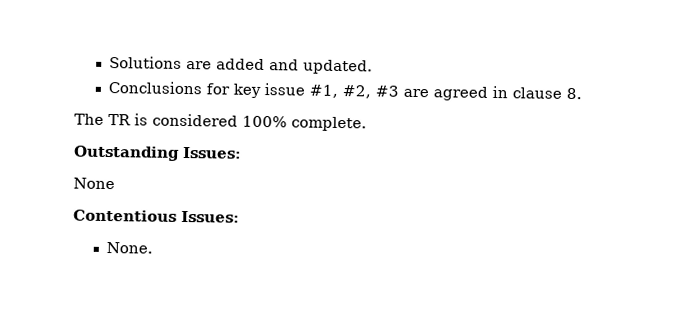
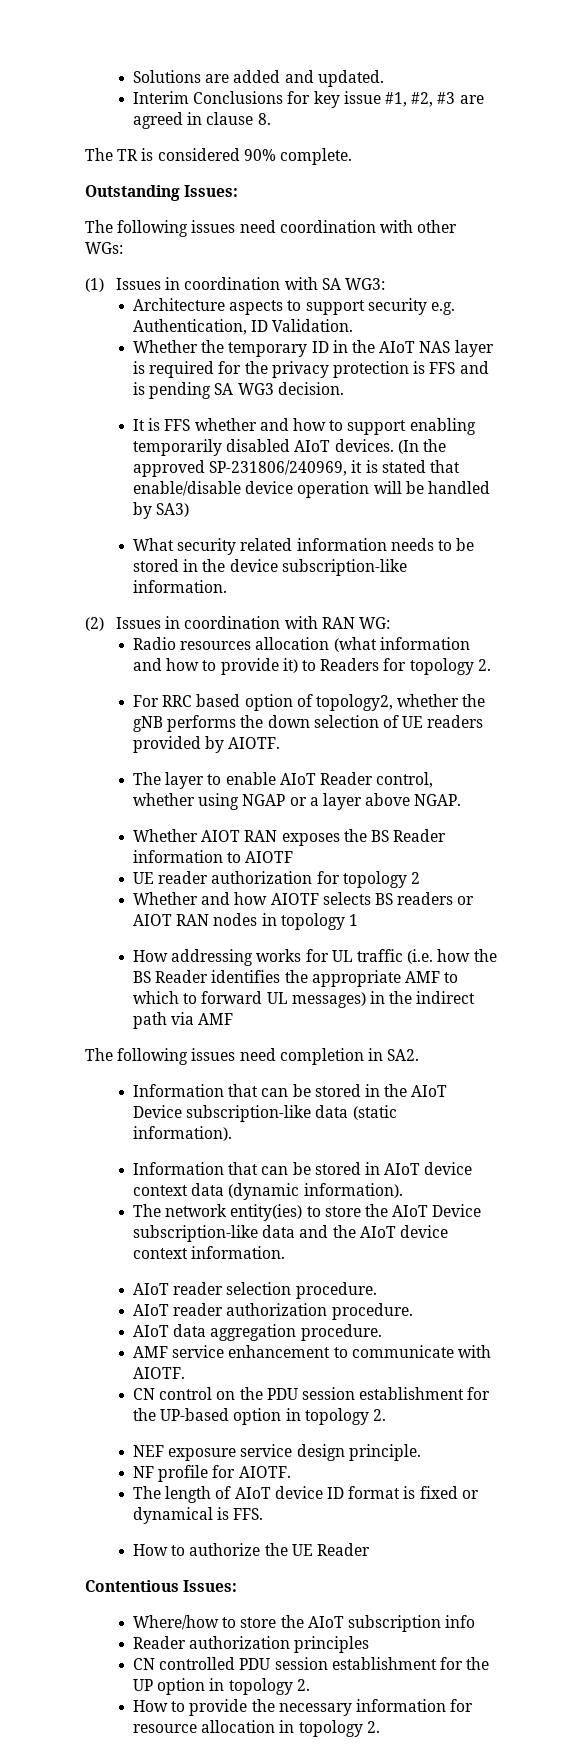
(373, 67) none -> [133,91,190,104] Interim
[242,115,287,128] 100% -> [243,149,276,161] 90%
[73,177,115,190] [73,209,240,223] [105,241,153,254] None // Contentious Issues: // None. -> [85,220,458,237] [85,242,123,254] [85,277,385,292] [133,298,455,315] [133,319,354,335] [133,340,494,357] [133,361,489,378] [133,382,344,399] [133,418,476,435] [133,439,446,456] [133,460,460,477] [133,481,490,498] [133,502,190,519] [133,538,475,555] [133,559,407,576] [133,580,228,593] [85,616,390,631] [133,637,470,652] [133,658,491,675] [133,694,486,711] [133,715,484,732] [133,736,281,753] [133,772,434,789] [133,793,462,810] [133,829,447,846] [133,850,294,863] [133,871,420,888] [133,892,475,905] [133,913,358,930] [133,949,497,966] [133,970,459,987] [133,991,476,1008] [133,1012,234,1029] [85,1048,420,1065] [133,1084,448,1097] [133,1105,397,1122] [133,1126,233,1141] [133,1162,473,1175] [133,1183,403,1200] [133,1204,482,1221] [133,1225,448,1242] [133,1246,286,1259] [133,1282,377,1299] [133,1303,413,1320] [133,1324,382,1341] [133,1345,491,1358] [133,1367,186,1379] [133,1387,491,1400] [133,1408,386,1425] [133,1444,421,1461] [133,1465,291,1482] [133,1486,479,1503] [133,1507,264,1524] [133,1543,370,1556] [85,1580,238,1592] [133,1615,476,1632] [133,1636,370,1653] [133,1657,490,1670] [133,1678,310,1695] [133,1699,474,1716] [133,1720,380,1737] The following issues need coordination with other WGs: // (1) Issues in coordination with SA WG3: // Architecture aspects to support security e.g. Authentication, ID Validation. // Whether the temporary ID in the AIoT NAS layer is required for the privacy protection is FFS and is pending SA WG3 decision. // It is FFS whether and how to support enabling temporarily disabled AIoT devices. (In the approved SP-231806/240969, it is stated that enable/disable device operation will be handled by SA3) // What security related information needs to be stored in the device subscription-like information. // (2) Issues in coordination with RAN WG: // Radio resources allocation (what information and how to provide it) to Readers for topology 2. // For RRC based option of topology2, whether the gNB performs the down selection of UE readers provided by AIOTF. // The layer to enable AIoT Reader control, whether using NGAP or a layer above NGAP. // Whether AIOT RAN exposes the BS Reader information to AIOTF // UE reader authorization for topology 2 // Whether and how AIOTF selects BS readers or AIOT RAN nodes in topology 1 // How addressing works for UL traffic (i.e. how the BS Reader identifies the appropriate AMF to which to forward UL messages) in the indirect path via AMF // The following issues need completion in SA2. // Information that can be stored in the AIoT Device subscription-like data (static information). // Information that can be stored in AIoT device context data (dynamic information). // The network entity(ies) to store the AIoT Device subscription-like data and the AIoT device context information. // AIoT reader selection procedure. // AIoT reader authorization procedure. // AIoT data aggregation procedure. // AMF service enhancement to communicate with AIOTF. // CN control on the PDU session establishment for the UP-based option in topology 2. // NEF exposure service design principle. // NF profile for AIOTF. // The length of AIoT device ID format is fixed or dynamical is FFS. // How to authorize the UE Reader // Contentious Issues: // Where/how to store the AIoT subscription info // Reader authorization principles // CN controlled PDU session establishment for the UP option in topology 2. // How to provide the necessary information for resource allocation in topology 2.

